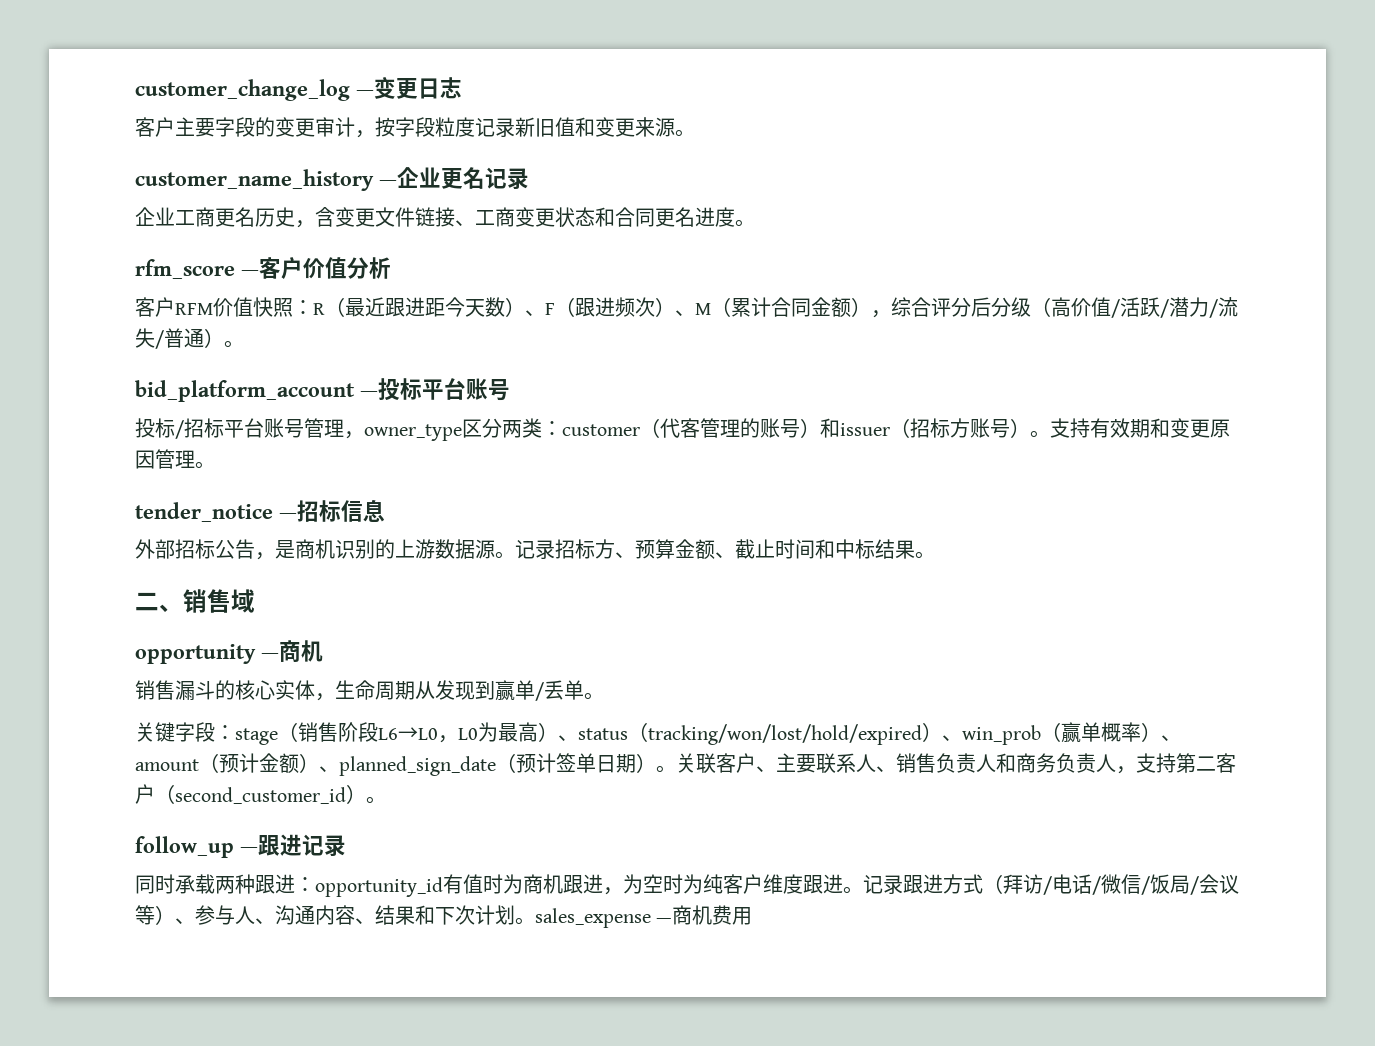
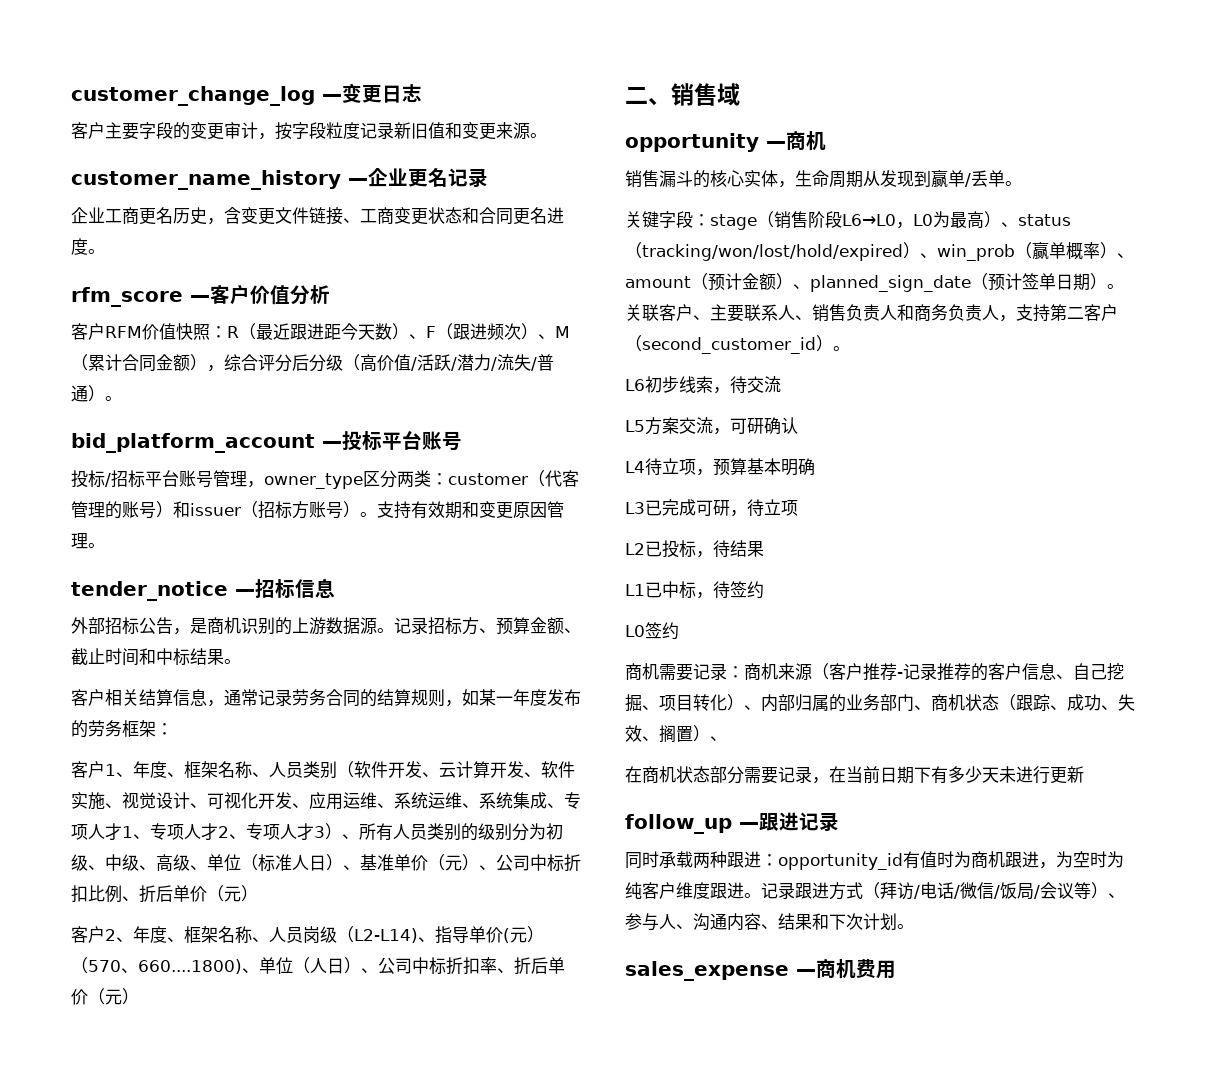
(935, 555) none -> [71,689,581,707] [71,720,173,738] [71,761,575,779] [71,792,581,810] [71,823,563,841] [71,854,581,872] [71,885,258,903] [71,926,544,944] [71,957,565,975] [71,988,139,1005] // 客户相关结算信息，通常记录劳务合同的结算规则，如某一年度发布的劳务框架： // 客户1、年度、框架名称、人员类别（软件开发、云计算开发、软件实施、视觉设计、可视化开发、应用运维、系统运维、系统集成、专项人才1、专项人才2、专项人才3）、所有人员类别的级别分为初级、中级、高级、单位（标准人日）、基准单价（元）、公司中标折扣比例、折后单价（元） // 客户2、年度、框架名称、人员岗级（L2-L14)、指导单价(元）（570、660....1800)、单位（人日）、公司中标折扣率、折后单价（元）
(386, 800) none -> [625,376,781,394] [625,417,798,435] [625,458,815,476] [625,499,798,517] [625,540,764,558] [625,581,764,599] [625,622,679,640] [625,663,1124,681] [625,694,1135,712] [625,725,727,743] [625,766,1084,784] // L6初步线索，待交流 // L5方案交流，可研确认 // L4待立项，预算基本明确 // L3已完成可研，待立项 // L2已投标，待结果 // L1已中标，待签约 // L0签约 // 商机需要记录：商机来源（客户推荐-记录推荐的客户信息、自己挖掘、项目转化）、内部归属的业务部门、商机状态（跟踪、成功、失效、搁置）、 // 在商机状态部分需要记录，在当前日期下有多少天未进行更新
(535, 921) none -> (914, 926) //

